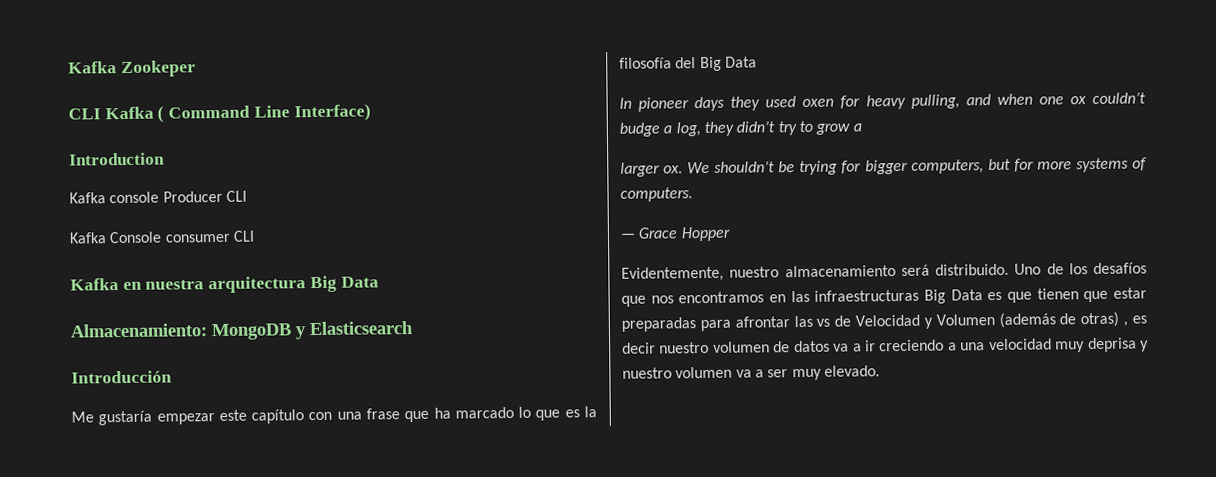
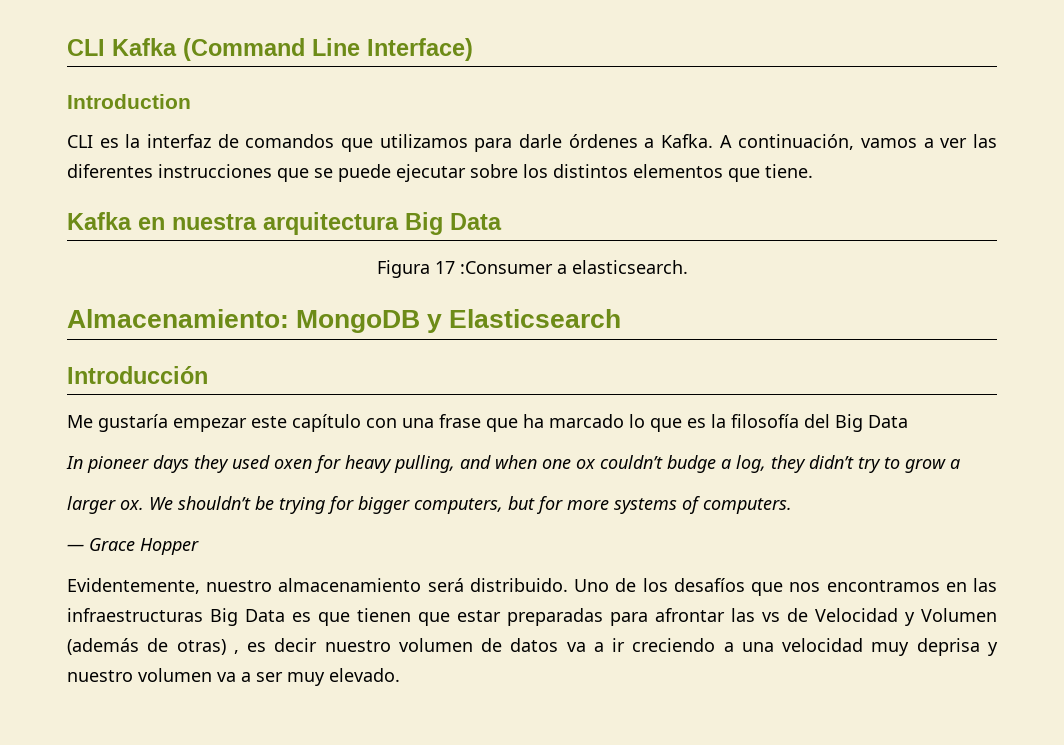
[68,60,196,78] [68,103,371,123] [69,152,165,166] [69,190,247,204] [69,230,255,244] Kafka Zookeper // CLI Kafka ( Command Line Interface) // Introduction // Kafka console Producer CLI // Kafka Console consumer CLI -> [67,38,473,61] [67,94,191,109] [67,134,997,152] [67,164,813,182] CLI Kafka (Command Line Interface) // Introduction // CLI es la interfaz de comandos que utilizamos para darle órdenes a Kafka. A continuación, vamos a ver las diferentes instrucciones que se puede ejecutar sobre los distintos elementos que tiene.
(379, 282) none -> [376,260,688,278] // Figura 17 :Consumer a elasticsearch.

